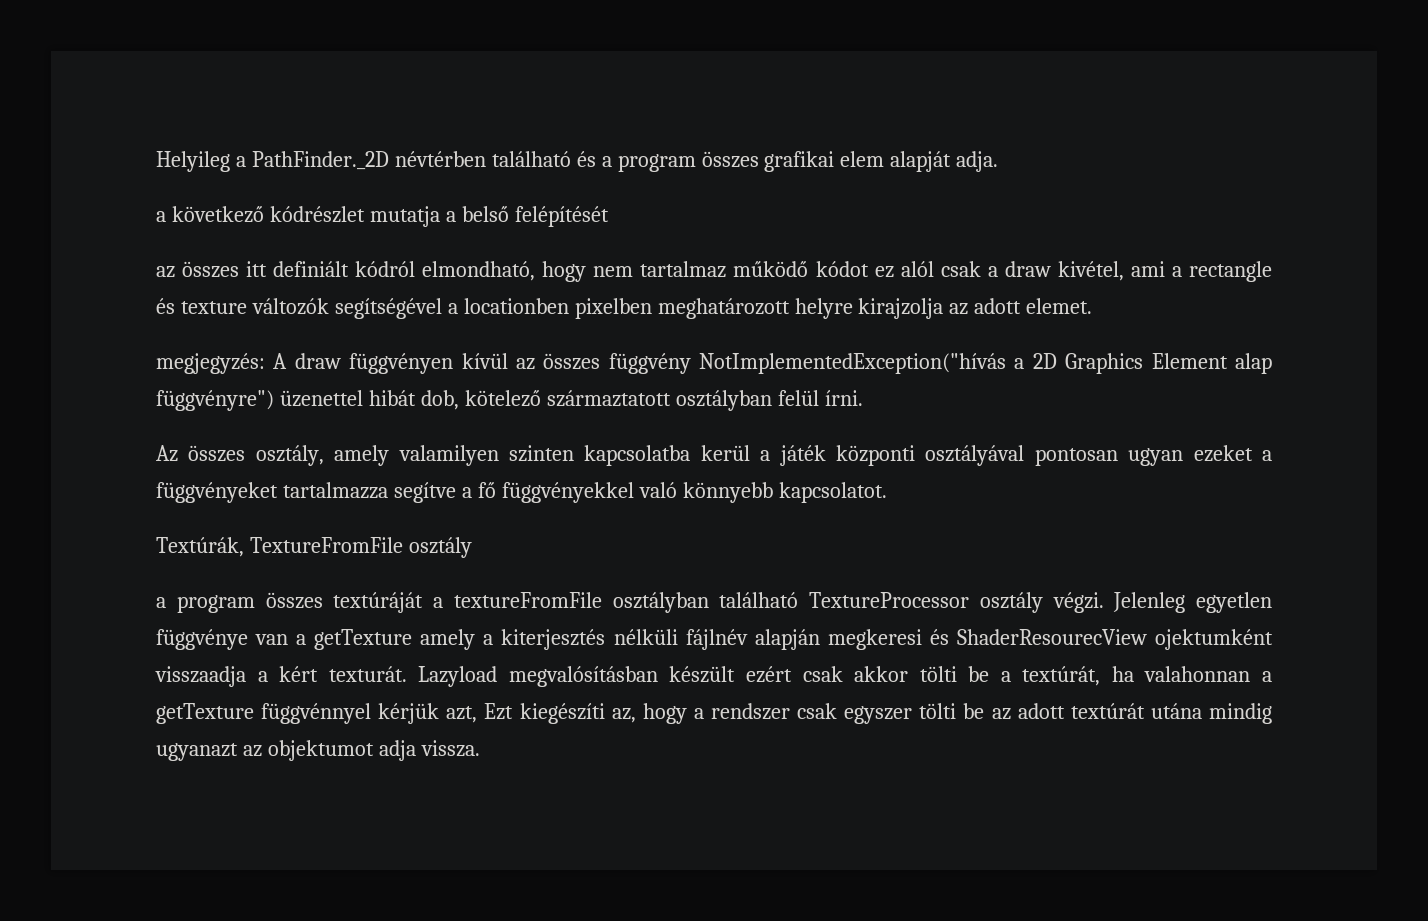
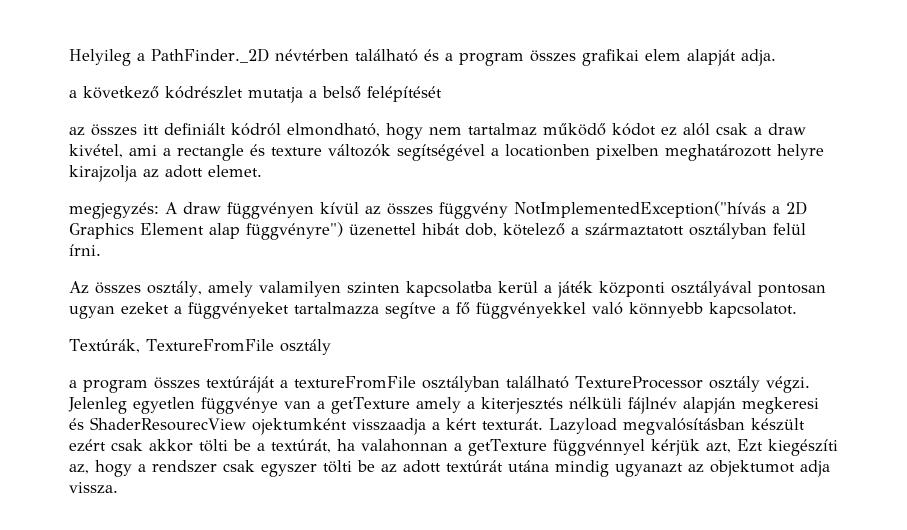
(541, 398) none -> [571,227,579,235] a

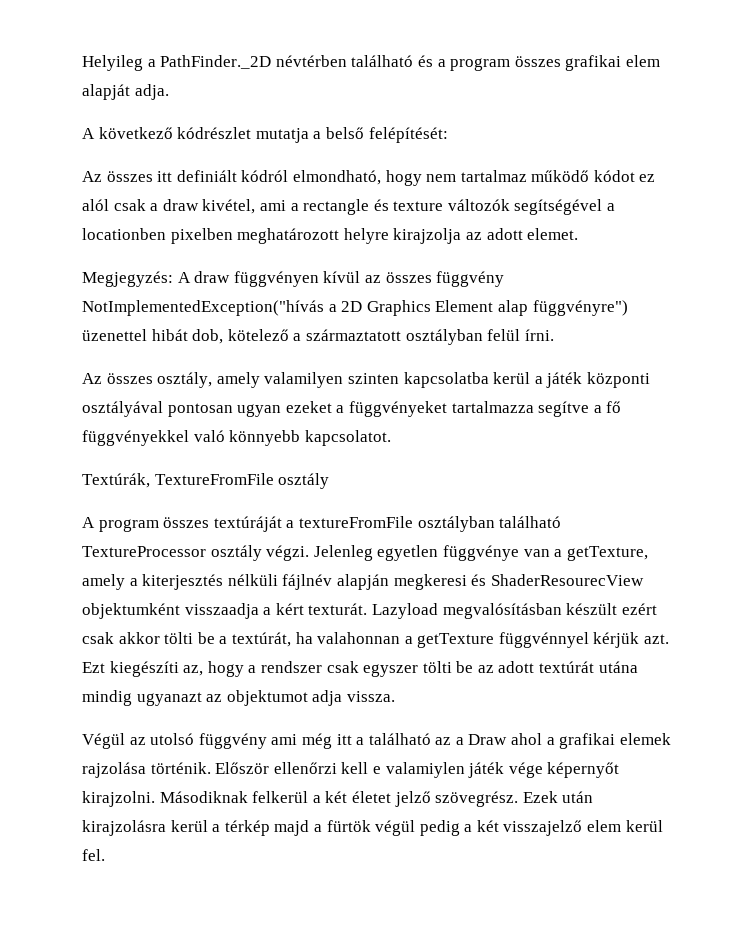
[69,90,77,98] a -> [82,128,95,139] A
[367,86,442,102] [69,127,85,136] felépítését // az -> [368,127,448,143] [82,171,102,182] felépítését: // Az
[69,202,159,219] megjegyzés: -> [82,271,173,287] Megjegyzés:
[69,380,77,388] a -> [82,517,95,528] A
[331,397,410,414] getTexture -> [566,546,648,561] getTexture,
[251,418,347,435] ojektumként -> [82,603,180,619] objektumként
[705,442,731,453] azt, -> [644,634,670,644] azt.
(118, 488) none -> [82,733,671,749] [82,762,620,778] [82,791,594,807] [82,820,663,836] [82,849,105,861] // Végül az utolsó függvény ami még itt a található az a Draw ahol a grafikai elemek rajzolása történik. Először ellenőrzi kell e valamiylen játék vége képernyőt kirajzolni. Másodiknak felkerül a két életet jelző szövegrész. Ezek után kirajzolásra kerül a térkép majd a fürtök végül pedig a két visszajelző elem kerül fel.

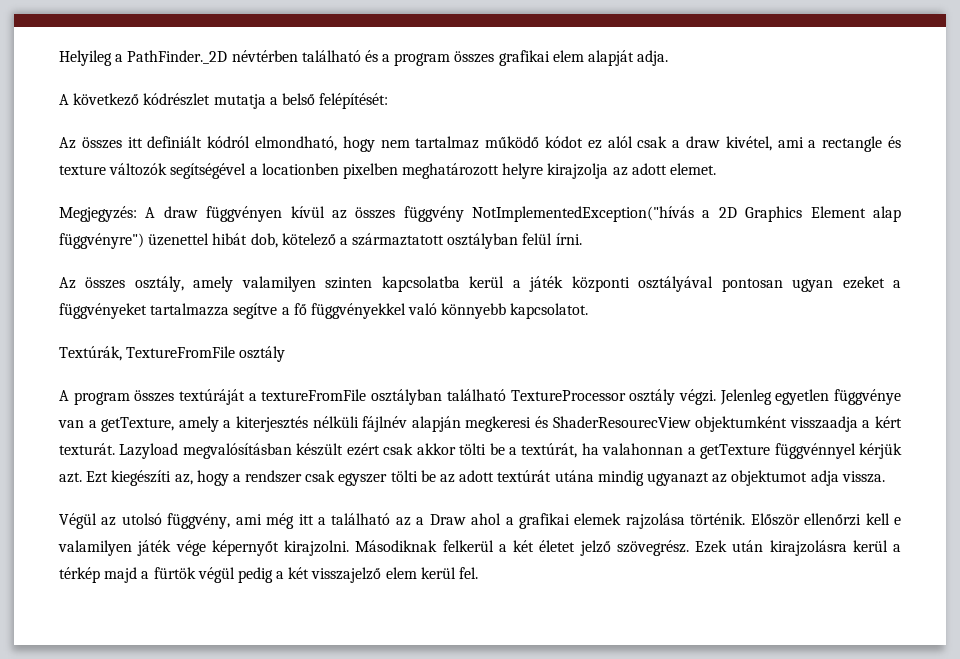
[198,733,267,749] függvény -> [167,513,231,529] függvény,
[385,762,465,778] valamiylen -> [58,540,132,556] valamilyen

